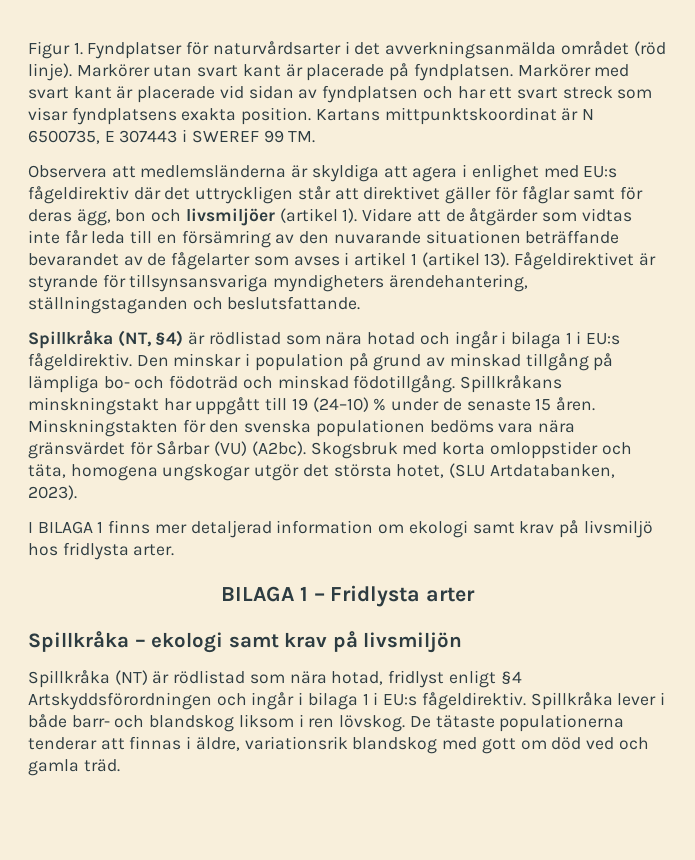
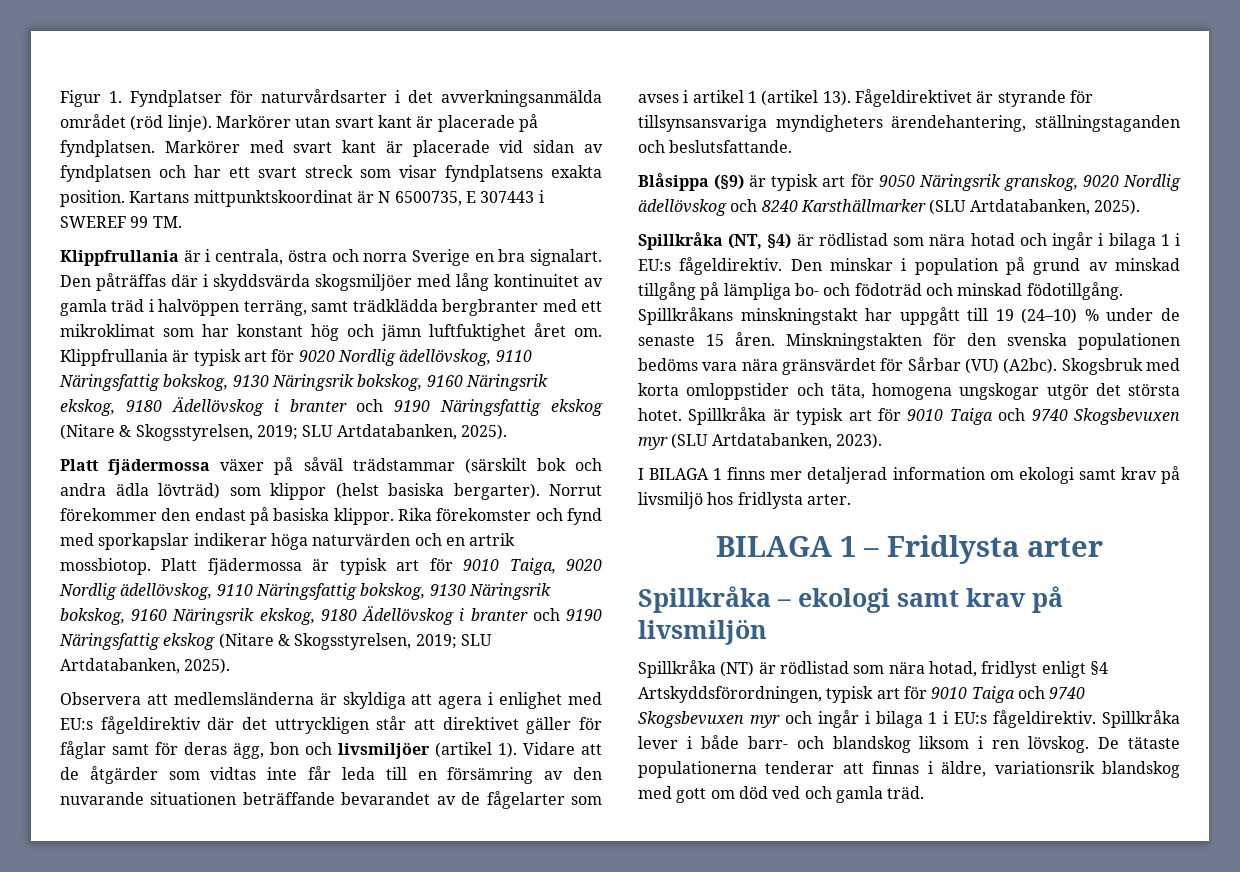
(316, 137) none -> [60,249,602,266] [60,273,603,291] [60,299,603,316] [60,323,602,341] [60,349,532,366] [59,374,548,391] [60,397,603,416] [60,424,507,441] [60,457,602,475] [60,483,602,500] [60,507,602,525] [60,533,516,550] [60,558,603,575] [59,583,551,600] [60,606,602,625] [59,633,492,650] [60,658,231,674] // Klippfrullania är i centrala, östra och norra Sverige en bra signalart. Den påträffas där i skyddsvärda skogsmiljöer med lång kontinuitet av gamla träd i halvöppen terräng, samt trädklädda bergbranter med ett mikroklimat som har konstant hög och jämn luftfuktighet året om. Klippfrullania är typisk art för 9020 Nordlig ädellövskog, 9110 Näringsfattig bokskog, 9130 Näringsrik bokskog, 9160 Näringsrik ekskog, 9180 Ädellövskog i branter och 9190 Näringsfattig ekskog (Nitare & Skogsstyrelsen, 2019; SLU Artdatabanken, 2025). // Platt fjädermossa växer på såväl trädstammar (särskilt bok och andra ädla lövträd) som klippor (helst basiska bergarter). Norrut förekommer den endast på basiska klippor. Rika förekomster och fynd med sporkapslar indikerar höga naturvärden och en artrik mossbiotop. Platt fjädermossa är typisk art för 9010 Taiga, 9020 Nordlig ädellövskog, 9110 Näringsfattig bokskog, 9130 Näringsrik bokskog, 9160 Näringsrik ekskog, 9180 Ädellövskog i branter och 9190 Näringsfattig ekskog (Nitare & Skogsstyrelsen, 2019; SLU Artdatabanken, 2025).
(361, 303) none -> [638,173,1181,191] [638,199,1140,216] // Blåsippa (§9) är typisk art för 9050 Näringsrik granskog, 9020 Nordlig ädellövskog och 8240 Karsthällmarker (SLU Artdatabanken, 2025).
[396,464,445,478] hotet, -> [638,407,1180,425] [638,437,668,450] hotet. Spillkråka är typisk art för 9010 Taiga och 9740 Skogsbevuxen myr
[28,692,212,710] Artskyddsförordningen -> [638,686,1086,703] [638,711,780,728] Artskyddsförordningen, typisk art för 9010 Taiga och 9740 Skogsbevuxen myr

